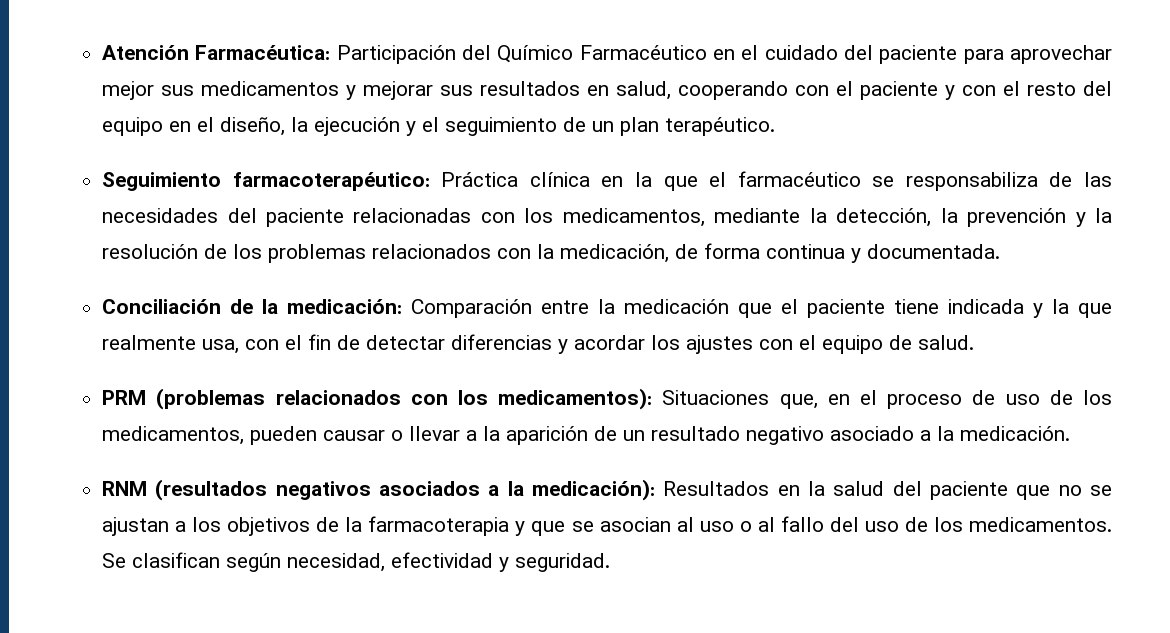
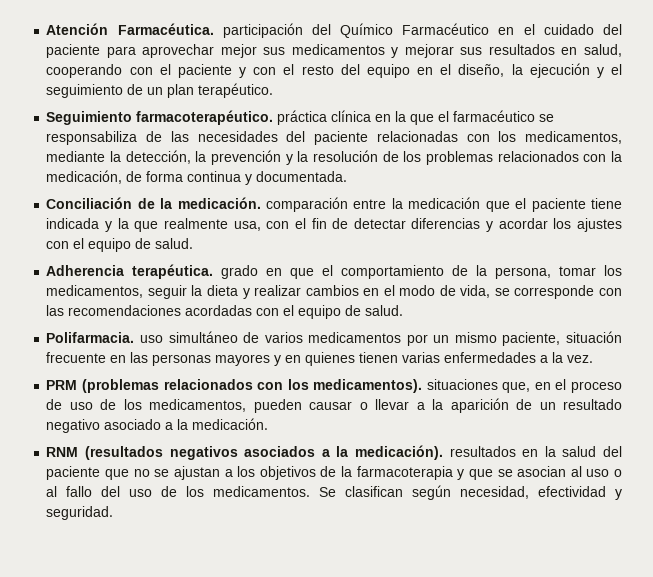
[195,45,456,64] Farmacéutica: Participación -> [117,23,303,38] Farmacéutica. participación
[232,172,519,191] farmacoterapéutico: Práctica -> [136,110,328,125] farmacoterapéutico. práctica
[287,299,533,318] medicación: Comparación -> [177,197,349,212] medicación. comparación
(975, 342) none -> [46,264,622,279] [46,285,622,299] [46,305,404,319] [46,331,622,346] [46,352,594,366] // Adherencia terapéutica. grado en que el comportamiento de la persona, tomar los medicamentos, seguir la dieta y realizar cambios en el modo de vida, se corresponde con las recomendaciones acordadas con el equipo de salud. // Polifarmacia. uso simultáneo de varios medicamentos por un mismo paciente, situación frecuente en las personas mayores y en quienes tienen varias enfermedades a la vez.
[498,388,770,410] medicamentos): Situaciones -> [313,379,498,393] medicamentos). situaciones
[532,479,770,501] medicación): Resultados -> [355,445,516,460] medicación). resultados

